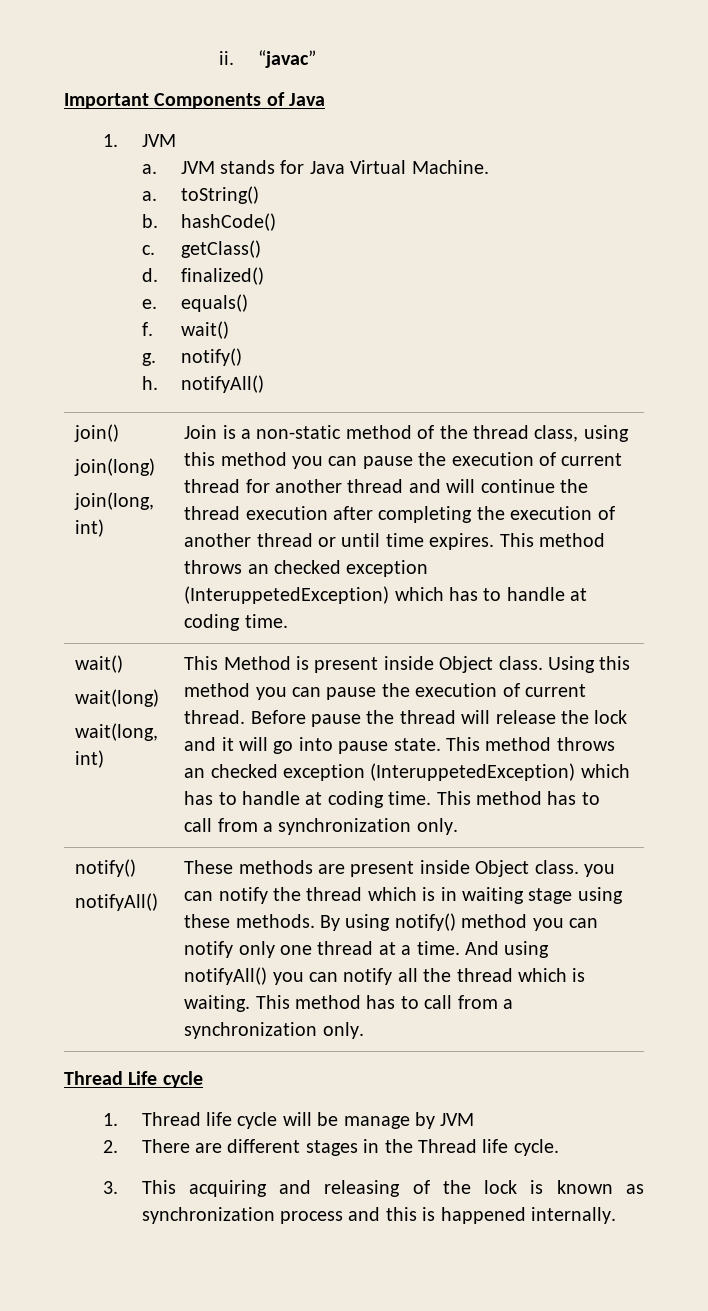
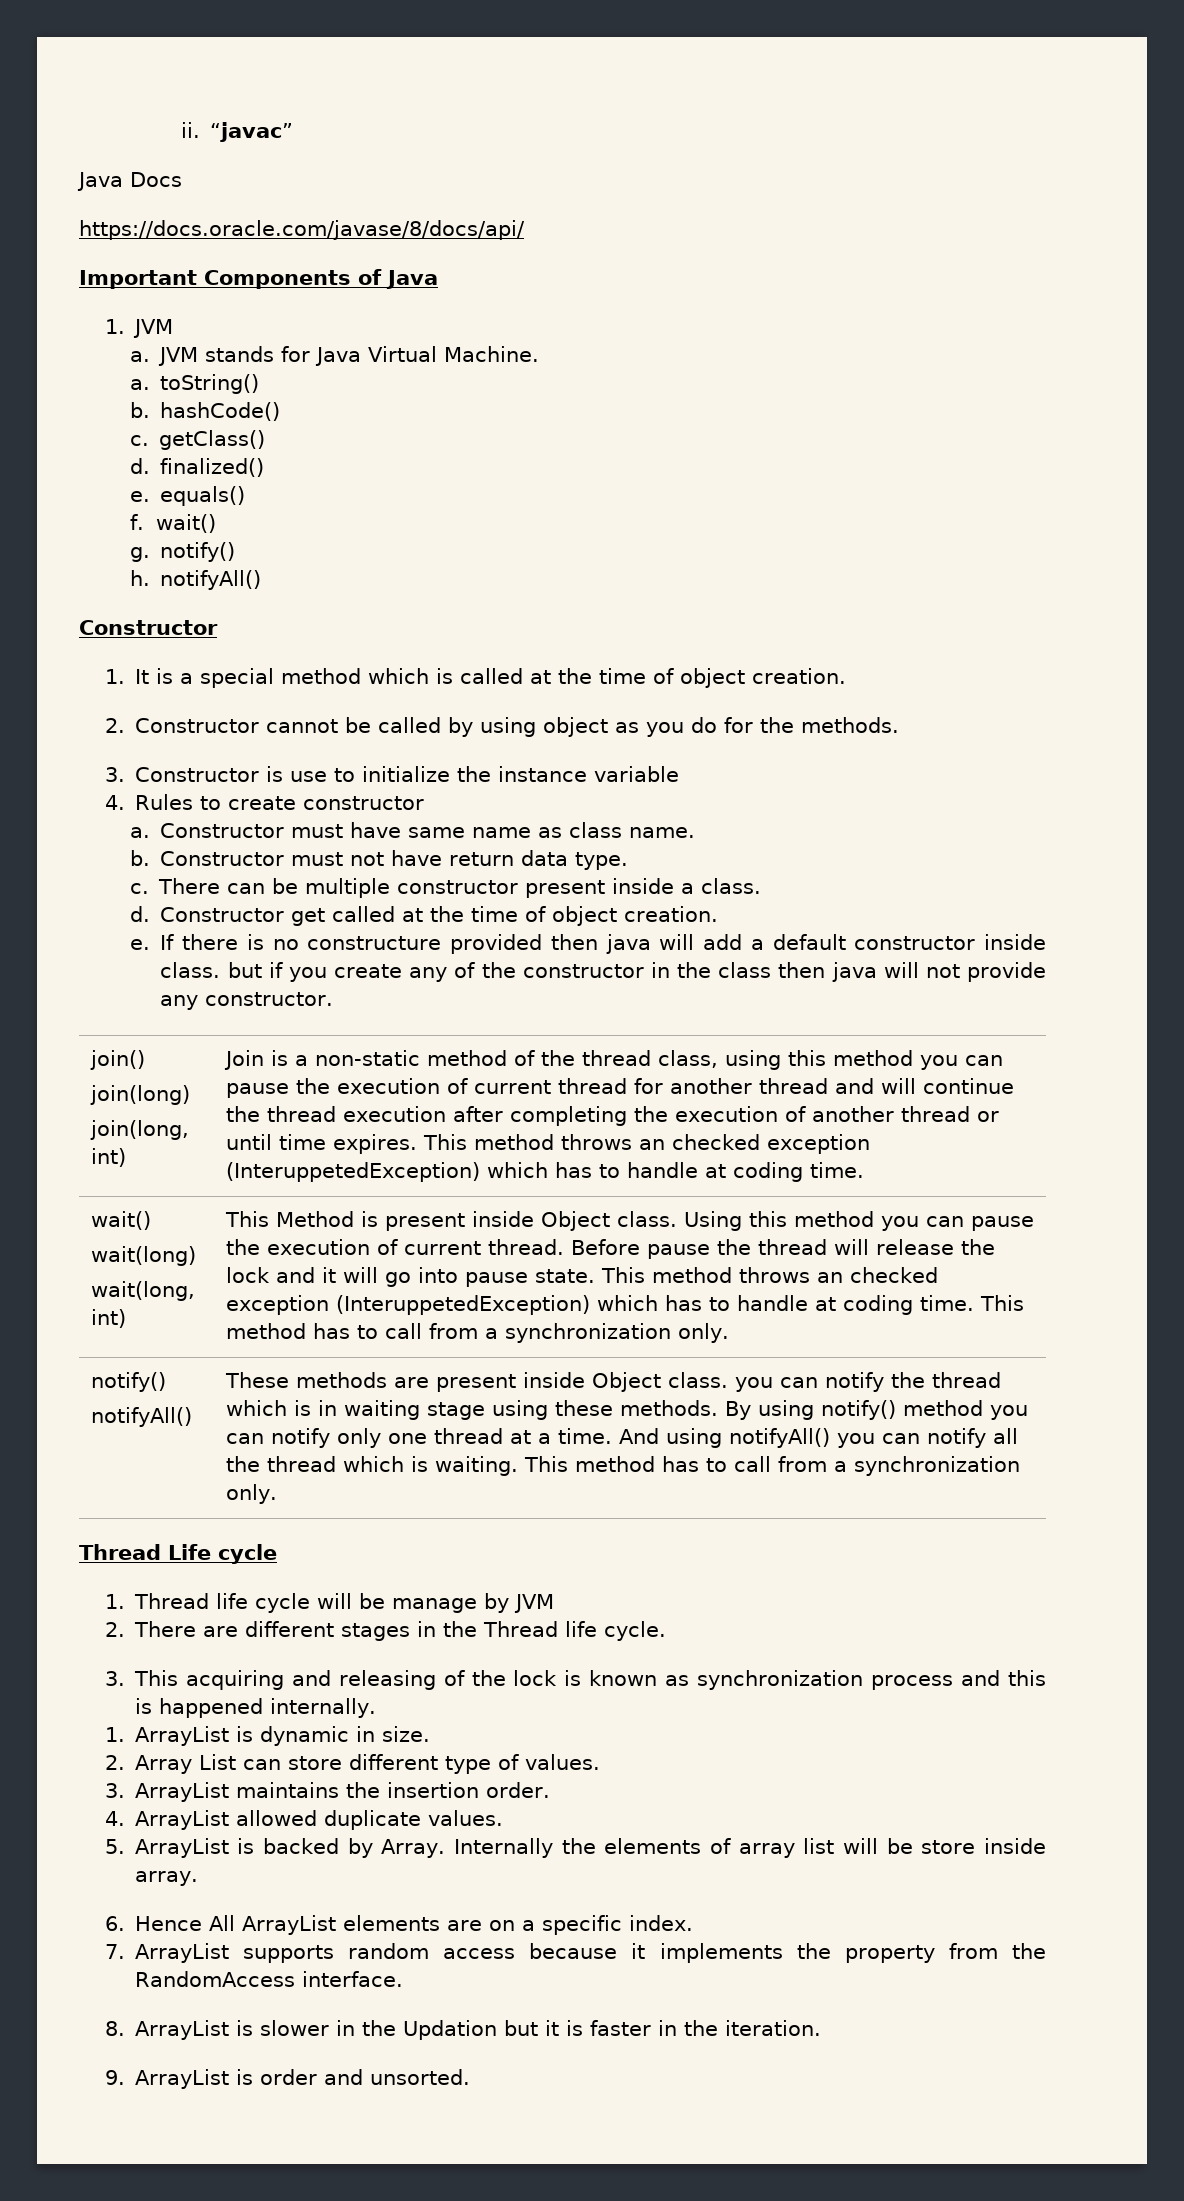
(317, 59) none -> [77,172,182,191] [79,220,525,240] // Java Docs // https://docs.oracle.com/javase/8/docs/api/
(264, 384) none -> [79,620,218,635] [104,668,846,688] [104,717,899,737] [104,766,679,782] [104,794,424,810] [130,822,696,838] [130,850,629,870] [130,878,762,898] [130,906,719,926] [130,934,1046,954] [160,962,1047,982] [160,992,334,1010] // Constructor // 1. It is a special method which is called at the time of object creation. // 2. Constructor cannot be called by using object as you do for the methods. // 3. Constructor is use to initialize the instance variable // 4. Rules to create constructor // a. Constructor must have same name as class name. // b. Constructor must not have return data type. // c. There can be multiple constructor present inside a class. // d. Constructor get called at the time of object creation. // e. If there is no constructure provided then java will add a default constructor inside class. but if you create any of the constructor in the class then java will not provide any constructor.
(617, 1215) none -> [104,1726,430,1746] [104,1754,600,1774] [104,1782,550,1802] [104,1810,503,1830] [104,1838,1047,1858] [134,1871,198,1886] [104,1915,693,1935] [104,1943,1046,1963] [134,1971,403,1987] [104,2020,821,2040] [104,2069,470,2089] // 1. ArrayList is dynamic in size. // 2. Array List can store different type of values. // 3. ArrayList maintains the insertion order. // 4. ArrayList allowed duplicate values. // 5. ArrayList is backed by Array. Internally the elements of array list will be store inside array. // 6. Hence All ArrayList elements are on a specific index. // 7. ArrayList supports random access because it implements the property from the RandomAccess interface. // 8. ArrayList is slower in the Updation but it is faster in the iteration. // 9. ArrayList is order and unsorted.

